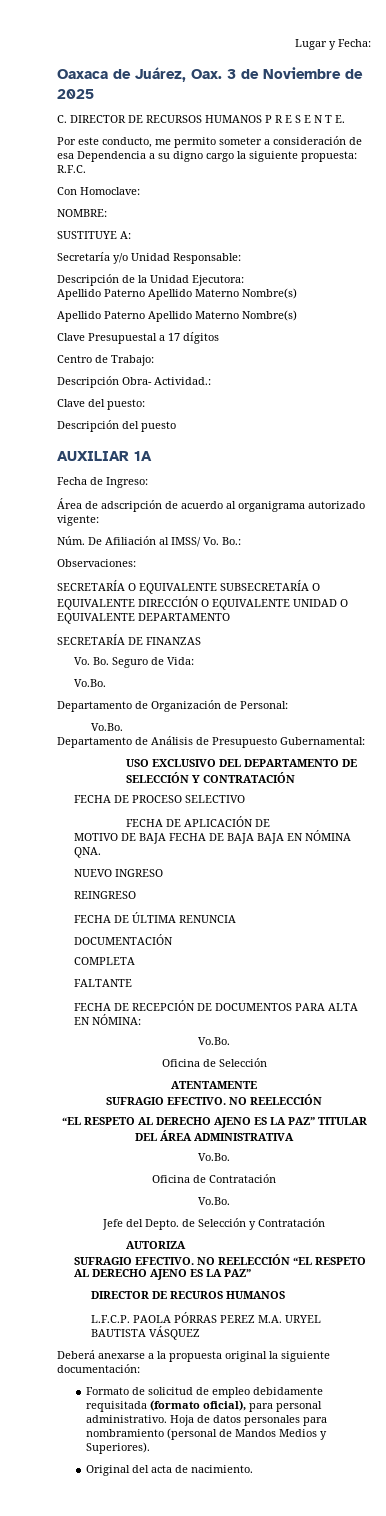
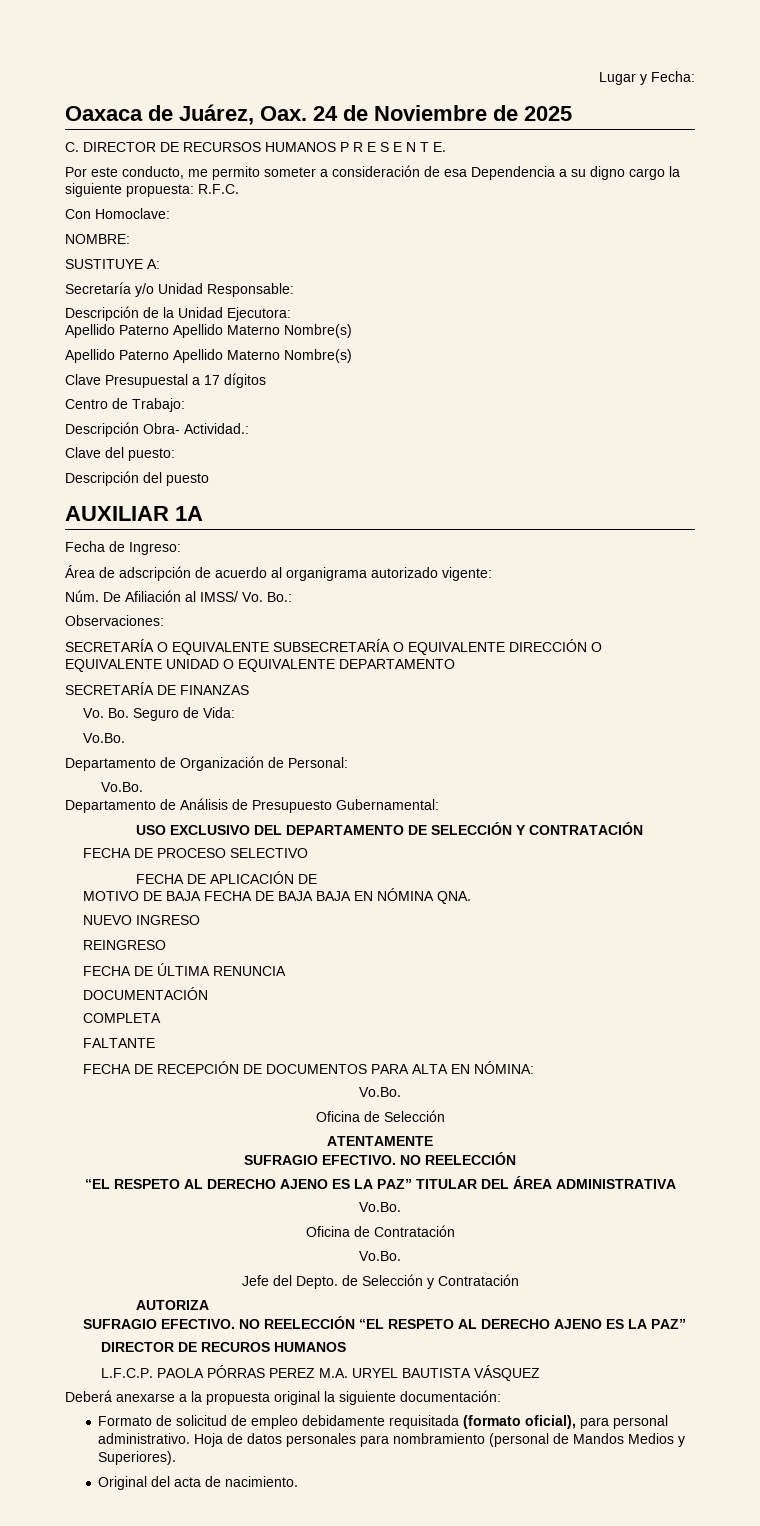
[227,69,236,79] 3 -> [313,106,338,121] 24

